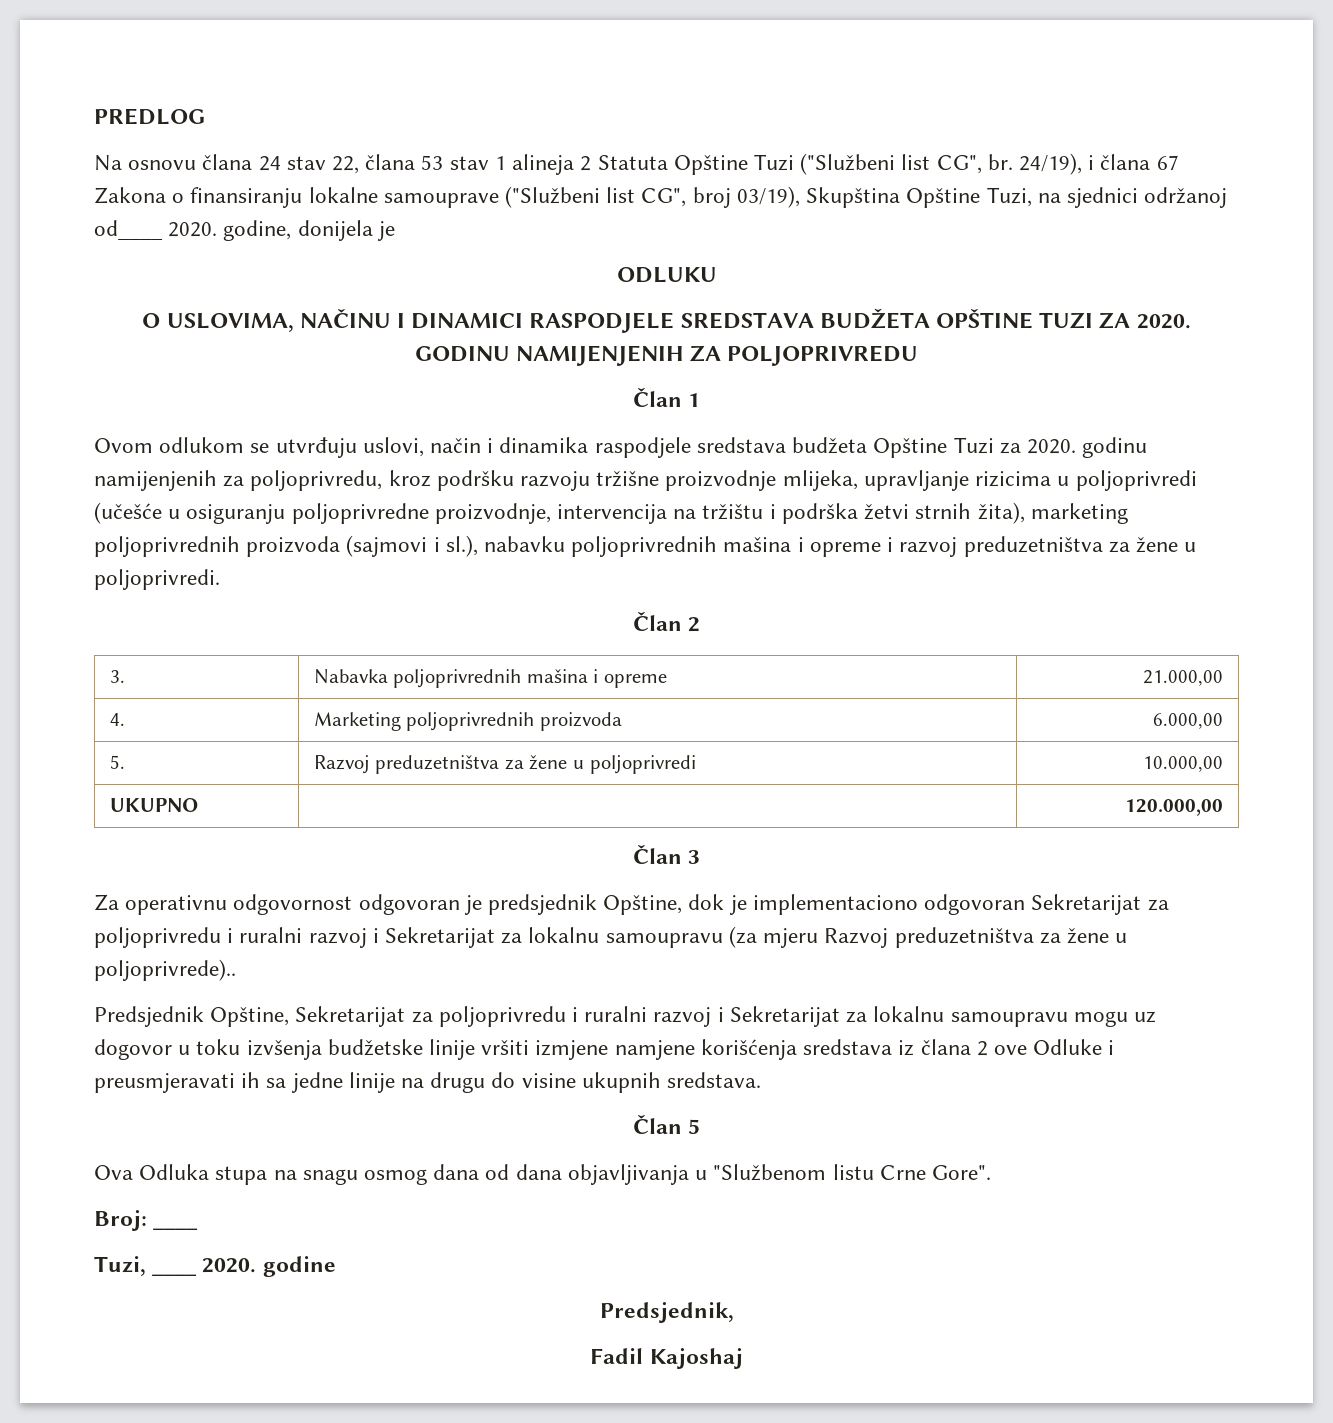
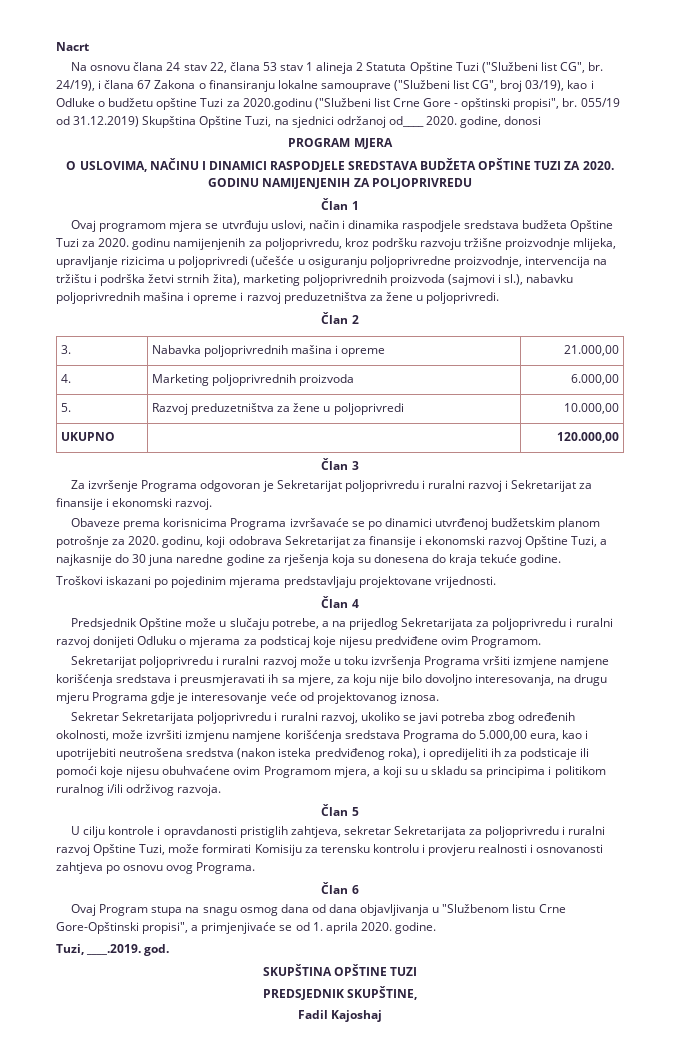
[94,108,205,125] PREDLOG -> [56,42,89,51] Nacrt
(800, 197) none -> [567,80,594,89] [56,98,620,110] [56,116,140,127] kao i Odluke o budžetu opštine Tuzi za 2020.godinu ("Službeni list Crne Gore - opštinski propisi", br. 055/19 od 31.12.2019)
[297,220,395,241] [616,267,717,283] donijela je // ODLUKU -> [504,116,542,125] [288,138,393,149] donosi // PROGRAM MJERA
[94,437,245,453] Ovom odlukom -> [71,220,203,232] Ovaj programom mjera
[125,894,1169,915] [94,926,1128,948] [94,959,236,981] [94,1006,1156,1027] [94,1039,476,1060] operativnu odgovornost odgovoran je predsjednik Opštine, dok je implementaciono odgovoran Sekretarijat za poljoprivredu i ruralni razvoj i Sekretarijat za lokalnu samoupravu (za mjeru Razvoj preduzetništva za žene u poljoprivrede).. // Predsjednik Opštine, Sekretarijat za poljoprivredu i ruralni razvoj i Sekretarijat za lokalnu samoupravu mogu uz dogovor u toku izvšenja budžetske linije -> [88,480,593,492] [56,498,213,510] [71,518,601,530] [56,536,608,548] [56,554,562,566] [56,576,496,588] [321,596,359,608] [71,618,613,630] [56,636,542,648] [71,656,481,668] izvršenje Programa odgovoran je Sekretarijat poljoprivredu i ruralni razvoj i Sekretarijat za finansije i ekonomski razvoj. // Obaveze prema korisnicima Programa izvršavaće se po dinamici utvrđenoj budžetskim planom potrošnje za 2020. godinu, koji odobrava Sekretarijat za finansije i ekonomski razvoj Opštine Tuzi, a najkasnije do 30 juna naredne godine za rješenja koja su donesena do kraja tekuće godine. // Troškovi iskazani po pojedinim mjerama predstavljaju projektovane vrijednosti. // Član 4 // Predsjednik Opštine može u slučaju potrebe, a na prijedlog Sekretarijata za poljoprivredu i ruralni razvoj donijeti Odluku o mjerama za podsticaj koje nijesu predviđene ovim Programom. // Sekretarijat poljoprivredu i ruralni razvoj može u toku izvršenja Programa
[898,1039,1115,1056] [94,1072,762,1093] [632,1114,701,1134] [94,1164,210,1180] iz člana 2 ove Odluke i preusmjeravati ih sa jedne linije na drugu do visine ukupnih sredstava. // Član 5 // Ova Odluka -> [174,674,608,686] [56,692,439,704] [71,712,576,724] [56,730,589,742] [56,748,590,760] [56,766,606,778] [56,784,222,796] [321,804,359,816] [71,826,606,838] [56,844,604,856] [56,862,256,874] [321,882,359,894] [71,904,149,916] i preusmjeravati ih sa mjere, za koju nije bilo dovoljno interesovanja, na drugu mjeru Programa gdje je interesovanje veće od projektovanog iznosa. // Sekretar Sekretarijata poljoprivredu i ruralni razvoj, ukoliko se javi potreba zbog određenih okolnosti, može izvršiti izmjenu namjene korišćenja sredstava Programa do 5.000,00 eura, kao i upotrijebiti neutrošena sredstva (nakon isteka predviđenog roka), i opredijeliti ih za podsticaje ili pomoći koje nijesu obuhvaćene ovim Programom mjera, a koji su u skladu sa principima i politikom ruralnog i/ili održivog razvoja. // Član 5 // U cilju kontrole i opravdanosti pristiglih zahtjeva, sekretar Sekretarijata za poljoprivredu i ruralni razvoj Opštine Tuzi, može formirati Komisiju za terensku kontrolu i provjeru realnosti i osnovanosti zahtjeva po osnovu ovog Programa. // Član 6 // Ovaj Program
[931,1165,991,1180] [94,1210,199,1231] [94,1256,336,1277] [599,1302,734,1323] Gore". // Broj: ____ // Tuzi, ____ 2020. godine // Predsjednik, -> [56,922,436,934] [56,944,170,956] [262,964,418,976] [262,986,418,1000] Gore-Opštinski propisi", a primjenjivaće se od 1. aprila 2020. godine. // Tuzi, ____.2019. god. // SKUPŠTINA OPŠTINE TUZI // PREDSJEDNIK SKUPŠTINE,

